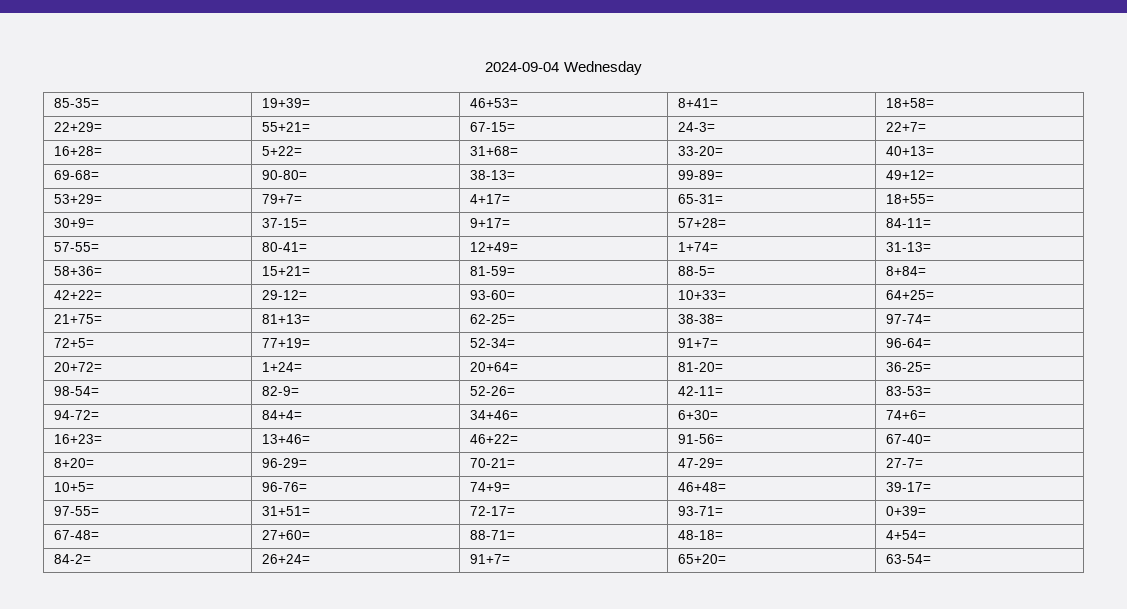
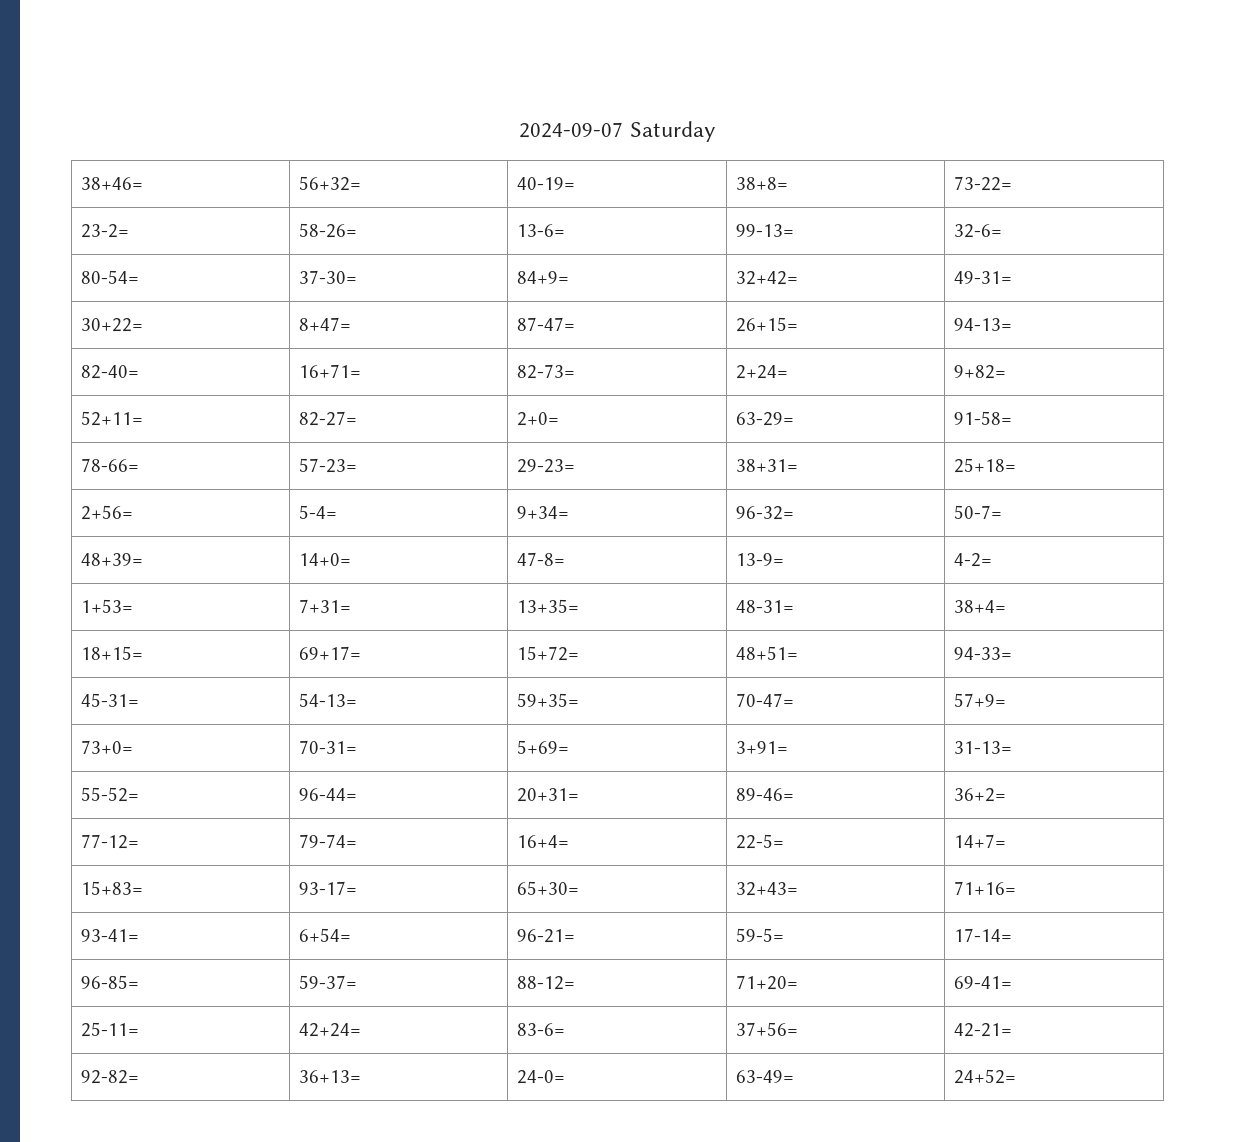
[485,61,642,75] [54,98,100,108] [262,98,311,108] [470,98,519,108] [678,98,719,108] [886,98,935,108] [54,122,103,132] [262,122,311,132] [470,122,516,132] [678,122,716,132] [886,122,927,132] [54,146,103,156] [262,146,303,156] [470,146,519,156] [678,146,724,156] [886,146,935,156] [54,170,100,180] [262,170,308,180] [470,170,516,180] [678,170,724,180] [886,170,935,180] [54,194,103,204] [262,194,303,204] [470,194,511,204] [678,194,724,204] [886,194,935,204] [54,218,95,228] [262,218,308,228] [470,218,511,228] [678,218,727,228] [886,218,932,228] [54,242,100,252] [262,242,308,252] [470,242,519,252] [678,242,719,252] [886,242,932,252] [54,266,103,276] [262,266,311,276] [470,266,516,276] [678,266,716,276] [886,266,927,276] [54,290,103,300] [262,290,308,300] [470,290,516,300] [678,290,727,300] [886,290,935,300] [54,314,103,324] [262,314,311,324] [470,314,516,324] [678,314,724,324] [886,314,932,324] [54,338,95,348] [262,338,311,348] [470,338,516,348] [678,338,719,348] [886,338,932,348] [54,362,103,372] [262,362,303,372] [470,362,519,372] [678,362,724,372] [886,362,932,372] [54,386,100,396] [262,386,300,396] [470,386,516,396] [678,386,724,396] [886,386,932,396] [54,410,100,420] [262,410,303,420] [470,410,519,420] [678,410,719,420] [886,410,927,420] [54,434,103,444] [262,434,311,444] [470,434,519,444] [678,434,724,444] [886,434,932,444] [54,458,95,468] [262,458,308,468] [470,458,516,468] [678,458,724,468] [886,458,924,468] [54,482,95,492] [262,482,308,492] [470,482,511,492] [678,482,727,492] [886,482,932,492] [54,506,100,516] [262,506,311,516] [470,506,516,516] [678,506,724,516] [886,506,927,516] [54,530,100,540] [262,530,311,540] [470,530,516,540] [678,530,724,540] [886,530,927,540] [54,554,92,564] [262,554,311,564] [470,554,511,564] [678,554,727,564] [886,554,932,564] 2024-09-04 Wednesday // 85-35= | 19+39= | 46+53= | 8+41= | 18+58= // 22+29= | 55+21= | 67-15= | 24-3= | 22+7= // 16+28= | 5+22= | 31+68= | 33-20= | 40+13= // 69-68= | 90-80= | 38-13= | 99-89= | 49+12= // 53+29= | 79+7= | 4+17= | 65-31= | 18+55= // 30+9= | 37-15= | 9+17= | 57+28= | 84-11= // 57-55= | 80-41= | 12+49= | 1+74= | 31-13= // 58+36= | 15+21= | 81-59= | 88-5= | 8+84= // 42+22= | 29-12= | 93-60= | 10+33= | 64+25= // 21+75= | 81+13= | 62-25= | 38-38= | 97-74= // 72+5= | 77+19= | 52-34= | 91+7= | 96-64= // 20+72= | 1+24= | 20+64= | 81-20= | 36-25= // 98-54= | 82-9= | 52-26= | 42-11= | 83-53= // 94-72= | 84+4= | 34+46= | 6+30= | 74+6= // 16+23= | 13+46= | 46+22= | 91-56= | 67-40= // 8+20= | 96-29= | 70-21= | 47-29= | 27-7= // 10+5= | 96-76= | 74+9= | 46+48= | 39-17= // 97-55= | 31+51= | 72-17= | 93-71= | 0+39= // 67-48= | 27+60= | 88-71= | 48-18= | 4+54= // 84-2= | 26+24= | 91+7= | 65+20= | 63-54= -> [519,121,716,142] [80,177,143,190] [298,176,361,191] [516,177,575,190] [735,177,788,190] [953,176,1012,191] [80,224,129,238] [298,223,357,238] [516,224,565,237] [735,224,794,237] [953,224,1002,238] [80,270,139,284] [298,270,357,284] [516,271,569,284] [735,271,798,285] [953,271,1012,284] [80,318,143,332] [298,317,351,331] [516,317,575,331] [735,317,798,332] [953,318,1012,331] [80,365,139,379] [298,364,361,378] [516,364,575,379] [735,365,788,379] [953,365,1006,379] [80,411,143,426] [298,411,357,426] [516,412,559,426] [735,412,794,426] [953,411,1012,425] [80,458,139,472] [298,458,357,473] [516,459,575,473] [735,459,798,472] [953,458,1016,473] [80,505,133,520] [298,505,337,519] [516,506,569,519] [735,506,794,520] [953,505,1002,519] [80,553,143,566] [298,553,351,566] [516,552,565,566] [735,553,784,566] [953,553,992,567] [80,599,133,613] [298,599,351,613] [516,599,579,613] [735,600,794,613] [953,600,1006,613] [80,646,143,660] [298,646,361,660] [516,646,579,661] [735,646,798,660] [953,647,1012,660] [80,693,139,707] [298,693,357,707] [516,693,579,707] [735,693,794,707] [953,693,1006,707] [80,740,133,754] [298,740,357,754] [516,740,569,754] [735,741,788,754] [953,741,1012,754] [80,787,139,802] [298,788,357,801] [516,788,579,802] [735,788,794,801] [953,788,1006,802] [80,834,139,849] [298,834,357,848] [516,835,569,848] [735,834,784,849] [953,834,1006,848] [80,881,143,895] [298,881,357,895] [516,881,579,895] [735,882,798,896] [953,881,1016,895] [80,929,139,942] [298,928,351,942] [516,929,575,943] [735,928,784,942] [953,928,1012,942] [80,975,139,989] [298,975,357,989] [516,976,575,990] [735,975,798,990] [953,976,1012,989] [80,1022,139,1037] [298,1023,361,1037] [516,1023,565,1036] [735,1022,798,1036] [953,1023,1012,1037] [80,1070,139,1084] [298,1070,361,1083] [516,1070,565,1084] [735,1070,794,1083] [953,1069,1016,1084] 2024-09-07 Saturday // 38+46= | 56+32= | 40-19= | 38+8= | 73-22= // 23-2= | 58-26= | 13-6= | 99-13= | 32-6= // 80-54= | 37-30= | 84+9= | 32+42= | 49-31= // 30+22= | 8+47= | 87-47= | 26+15= | 94-13= // 82-40= | 16+71= | 82-73= | 2+24= | 9+82= // 52+11= | 82-27= | 2+0= | 63-29= | 91-58= // 78-66= | 57-23= | 29-23= | 38+31= | 25+18= // 2+56= | 5-4= | 9+34= | 96-32= | 50-7= // 48+39= | 14+0= | 47-8= | 13-9= | 4-2= // 1+53= | 7+31= | 13+35= | 48-31= | 38+4= // 18+15= | 69+17= | 15+72= | 48+51= | 94-33= // 45-31= | 54-13= | 59+35= | 70-47= | 57+9= // 73+0= | 70-31= | 5+69= | 3+91= | 31-13= // 55-52= | 96-44= | 20+31= | 89-46= | 36+2= // 77-12= | 79-74= | 16+4= | 22-5= | 14+7= // 15+83= | 93-17= | 65+30= | 32+43= | 71+16= // 93-41= | 6+54= | 96-21= | 59-5= | 17-14= // 96-85= | 59-37= | 88-12= | 71+20= | 69-41= // 25-11= | 42+24= | 83-6= | 37+56= | 42-21= // 92-82= | 36+13= | 24-0= | 63-49= | 24+52=

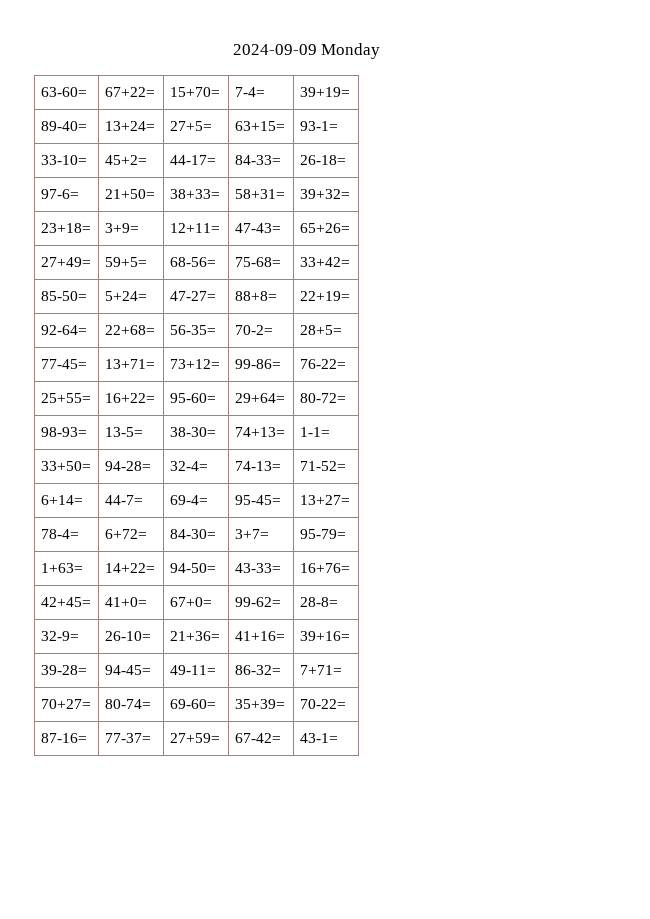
[519,121,716,142] [80,177,143,190] [298,176,361,191] [516,177,575,190] [735,177,788,190] [953,176,1012,191] [80,224,129,238] [298,223,357,238] [516,224,565,237] [735,224,794,237] [953,224,1002,238] [80,270,139,284] [298,270,357,284] [516,271,569,284] [735,271,798,285] [953,271,1012,284] [80,318,143,332] [298,317,351,331] [516,317,575,331] [735,317,798,332] [953,318,1012,331] [80,365,139,379] [298,364,361,378] [516,364,575,379] [735,365,788,379] [953,365,1006,379] [80,411,143,426] [298,411,357,426] [516,412,559,426] [735,412,794,426] [953,411,1012,425] [80,458,139,472] [298,458,357,473] [516,459,575,473] [735,459,798,472] [953,458,1016,473] [80,505,133,520] [298,505,337,519] [516,506,569,519] [735,506,794,520] [953,505,1002,519] [80,553,143,566] [298,553,351,566] [516,552,565,566] [735,553,784,566] [953,553,992,567] [80,599,133,613] [298,599,351,613] [516,599,579,613] [735,600,794,613] [953,600,1006,613] [80,646,143,660] [298,646,361,660] [516,646,579,661] [735,646,798,660] [953,647,1012,660] [80,693,139,707] [298,693,357,707] [516,693,579,707] [735,693,794,707] [953,693,1006,707] [80,740,133,754] [298,740,357,754] [516,740,569,754] [735,741,788,754] [953,741,1012,754] [80,787,139,802] [298,788,357,801] [516,788,579,802] [735,788,794,801] [953,788,1006,802] [80,834,139,849] [298,834,357,848] [516,835,569,848] [735,834,784,849] [953,834,1006,848] [80,881,143,895] [298,881,357,895] [516,881,579,895] [735,882,798,896] [953,881,1016,895] [80,929,139,942] [298,928,351,942] [516,929,575,943] [735,928,784,942] [953,928,1012,942] [80,975,139,989] [298,975,357,989] [516,976,575,990] [735,975,798,990] [953,976,1012,989] [80,1022,139,1037] [298,1023,361,1037] [516,1023,565,1036] [735,1022,798,1036] [953,1023,1012,1037] [80,1070,139,1084] [298,1070,361,1083] [516,1070,565,1084] [735,1070,794,1083] [953,1069,1016,1084] 2024-09-07 Saturday // 38+46= | 56+32= | 40-19= | 38+8= | 73-22= // 23-2= | 58-26= | 13-6= | 99-13= | 32-6= // 80-54= | 37-30= | 84+9= | 32+42= | 49-31= // 30+22= | 8+47= | 87-47= | 26+15= | 94-13= // 82-40= | 16+71= | 82-73= | 2+24= | 9+82= // 52+11= | 82-27= | 2+0= | 63-29= | 91-58= // 78-66= | 57-23= | 29-23= | 38+31= | 25+18= // 2+56= | 5-4= | 9+34= | 96-32= | 50-7= // 48+39= | 14+0= | 47-8= | 13-9= | 4-2= // 1+53= | 7+31= | 13+35= | 48-31= | 38+4= // 18+15= | 69+17= | 15+72= | 48+51= | 94-33= // 45-31= | 54-13= | 59+35= | 70-47= | 57+9= // 73+0= | 70-31= | 5+69= | 3+91= | 31-13= // 55-52= | 96-44= | 20+31= | 89-46= | 36+2= // 77-12= | 79-74= | 16+4= | 22-5= | 14+7= // 15+83= | 93-17= | 65+30= | 32+43= | 71+16= // 93-41= | 6+54= | 96-21= | 59-5= | 17-14= // 96-85= | 59-37= | 88-12= | 71+20= | 69-41= // 25-11= | 42+24= | 83-6= | 37+56= | 42-21= // 92-82= | 36+13= | 24-0= | 63-49= | 24+52= -> [232,43,381,59] [40,87,87,97] [104,87,155,97] [169,87,220,97] [234,87,265,97] [299,87,350,97] [40,121,87,131] [104,121,155,131] [169,121,212,131] [234,121,285,131] [299,121,338,131] [40,155,87,165] [104,155,147,165] [169,155,216,165] [234,155,281,165] [299,155,346,165] [40,189,79,199] [104,189,155,199] [169,189,220,199] [234,189,285,199] [299,189,350,199] [40,223,91,233] [104,223,139,233] [169,223,220,233] [234,223,281,233] [299,223,350,233] [40,257,91,267] [104,257,147,267] [169,257,216,267] [234,257,281,267] [299,257,350,267] [40,291,87,301] [104,291,147,301] [169,291,216,301] [234,291,277,301] [299,291,350,301] [40,325,87,335] [104,325,155,335] [169,325,216,335] [234,325,273,335] [299,325,342,335] [40,359,87,369] [104,359,155,369] [169,359,220,369] [234,359,281,369] [299,359,346,369] [40,393,91,403] [104,393,155,403] [169,393,216,403] [234,393,285,403] [299,393,346,403] [40,427,87,437] [104,427,143,437] [169,427,216,437] [234,427,285,437] [299,427,330,437] [40,461,91,471] [104,461,151,471] [169,461,208,471] [234,461,281,471] [299,461,346,471] [40,495,83,505] [104,495,143,505] [169,495,208,505] [234,495,281,505] [299,495,350,505] [40,529,79,539] [104,529,147,539] [169,529,216,539] [234,529,269,539] [299,529,346,539] [40,563,83,573] [104,563,155,573] [169,563,216,573] [234,563,281,573] [299,563,350,573] [40,597,91,607] [104,597,147,607] [169,597,212,607] [234,597,281,607] [299,597,338,607] [40,631,79,641] [104,631,151,641] [169,631,220,641] [234,631,285,641] [299,631,350,641] [40,665,87,675] [104,665,151,675] [169,665,216,675] [234,665,281,675] [299,665,342,675] [40,699,91,709] [104,699,151,709] [169,699,216,709] [234,699,285,709] [299,699,346,709] [40,733,87,743] [104,733,151,743] [169,733,220,743] [234,733,281,743] [299,733,338,743] 2024-09-09 Monday // 63-60= | 67+22= | 15+70= | 7-4= | 39+19= // 89-40= | 13+24= | 27+5= | 63+15= | 93-1= // 33-10= | 45+2= | 44-17= | 84-33= | 26-18= // 97-6= | 21+50= | 38+33= | 58+31= | 39+32= // 23+18= | 3+9= | 12+11= | 47-43= | 65+26= // 27+49= | 59+5= | 68-56= | 75-68= | 33+42= // 85-50= | 5+24= | 47-27= | 88+8= | 22+19= // 92-64= | 22+68= | 56-35= | 70-2= | 28+5= // 77-45= | 13+71= | 73+12= | 99-86= | 76-22= // 25+55= | 16+22= | 95-60= | 29+64= | 80-72= // 98-93= | 13-5= | 38-30= | 74+13= | 1-1= // 33+50= | 94-28= | 32-4= | 74-13= | 71-52= // 6+14= | 44-7= | 69-4= | 95-45= | 13+27= // 78-4= | 6+72= | 84-30= | 3+7= | 95-79= // 1+63= | 14+22= | 94-50= | 43-33= | 16+76= // 42+45= | 41+0= | 67+0= | 99-62= | 28-8= // 32-9= | 26-10= | 21+36= | 41+16= | 39+16= // 39-28= | 94-45= | 49-11= | 86-32= | 7+71= // 70+27= | 80-74= | 69-60= | 35+39= | 70-22= // 87-16= | 77-37= | 27+59= | 67-42= | 43-1=

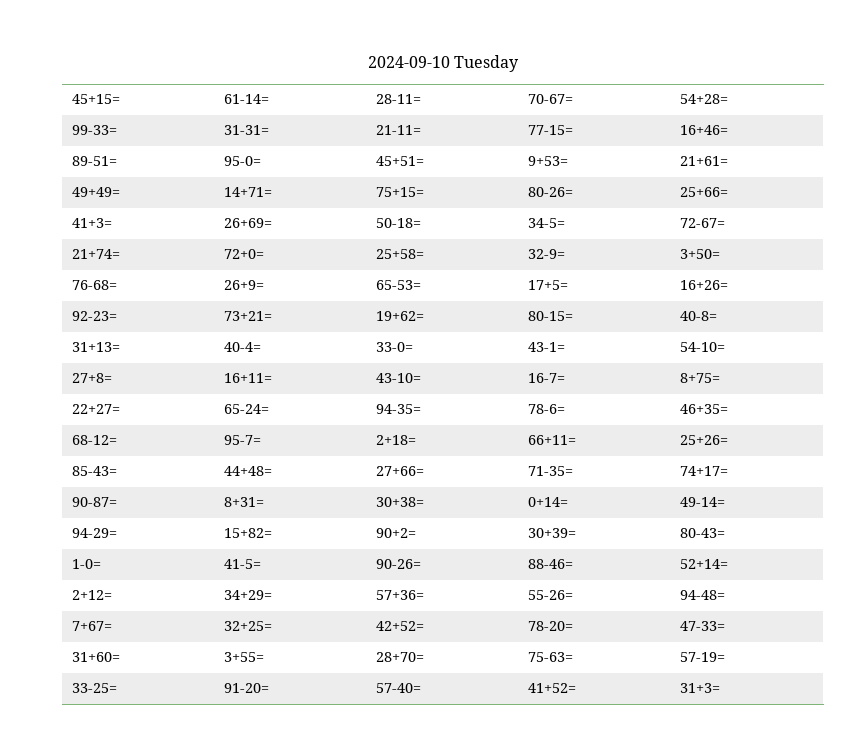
[232,43,381,59] [40,87,87,97] [104,87,155,97] [169,87,220,97] [234,87,265,97] [299,87,350,97] [40,121,87,131] [104,121,155,131] [169,121,212,131] [234,121,285,131] [299,121,338,131] [40,155,87,165] [104,155,147,165] [169,155,216,165] [234,155,281,165] [299,155,346,165] [40,189,79,199] [104,189,155,199] [169,189,220,199] [234,189,285,199] [299,189,350,199] [40,223,91,233] [104,223,139,233] [169,223,220,233] [234,223,281,233] [299,223,350,233] [40,257,91,267] [104,257,147,267] [169,257,216,267] [234,257,281,267] [299,257,350,267] [40,291,87,301] [104,291,147,301] [169,291,216,301] [234,291,277,301] [299,291,350,301] [40,325,87,335] [104,325,155,335] [169,325,216,335] [234,325,273,335] [299,325,342,335] [40,359,87,369] [104,359,155,369] [169,359,220,369] [234,359,281,369] [299,359,346,369] [40,393,91,403] [104,393,155,403] [169,393,216,403] [234,393,285,403] [299,393,346,403] [40,427,87,437] [104,427,143,437] [169,427,216,437] [234,427,285,437] [299,427,330,437] [40,461,91,471] [104,461,151,471] [169,461,208,471] [234,461,281,471] [299,461,346,471] [40,495,83,505] [104,495,143,505] [169,495,208,505] [234,495,281,505] [299,495,350,505] [40,529,79,539] [104,529,147,539] [169,529,216,539] [234,529,269,539] [299,529,346,539] [40,563,83,573] [104,563,155,573] [169,563,216,573] [234,563,281,573] [299,563,350,573] [40,597,91,607] [104,597,147,607] [169,597,212,607] [234,597,281,607] [299,597,338,607] [40,631,79,641] [104,631,151,641] [169,631,220,641] [234,631,285,641] [299,631,350,641] [40,665,87,675] [104,665,151,675] [169,665,216,675] [234,665,281,675] [299,665,342,675] [40,699,91,709] [104,699,151,709] [169,699,216,709] [234,699,285,709] [299,699,346,709] [40,733,87,743] [104,733,151,743] [169,733,220,743] [234,733,281,743] [299,733,338,743] 2024-09-09 Monday // 63-60= | 67+22= | 15+70= | 7-4= | 39+19= // 89-40= | 13+24= | 27+5= | 63+15= | 93-1= // 33-10= | 45+2= | 44-17= | 84-33= | 26-18= // 97-6= | 21+50= | 38+33= | 58+31= | 39+32= // 23+18= | 3+9= | 12+11= | 47-43= | 65+26= // 27+49= | 59+5= | 68-56= | 75-68= | 33+42= // 85-50= | 5+24= | 47-27= | 88+8= | 22+19= // 92-64= | 22+68= | 56-35= | 70-2= | 28+5= // 77-45= | 13+71= | 73+12= | 99-86= | 76-22= // 25+55= | 16+22= | 95-60= | 29+64= | 80-72= // 98-93= | 13-5= | 38-30= | 74+13= | 1-1= // 33+50= | 94-28= | 32-4= | 74-13= | 71-52= // 6+14= | 44-7= | 69-4= | 95-45= | 13+27= // 78-4= | 6+72= | 84-30= | 3+7= | 95-79= // 1+63= | 14+22= | 94-50= | 43-33= | 16+76= // 42+45= | 41+0= | 67+0= | 99-62= | 28-8= // 32-9= | 26-10= | 21+36= | 41+16= | 39+16= // 39-28= | 94-45= | 49-11= | 86-32= | 7+71= // 70+27= | 80-74= | 69-60= | 35+39= | 70-22= // 87-16= | 77-37= | 27+59= | 67-42= | 43-1= -> [367,55,520,72] [71,94,120,104] [223,94,269,104] [375,94,421,104] [527,94,573,104] [679,94,728,104] [71,125,117,135] [223,125,269,135] [375,125,421,135] [527,125,573,135] [679,125,728,135] [71,156,117,166] [223,156,261,166] [375,156,424,166] [527,156,568,166] [679,156,728,166] [71,187,120,197] [223,187,272,197] [375,187,424,197] [527,187,573,197] [679,187,728,197] [71,218,112,228] [223,218,272,228] [375,218,421,228] [527,218,565,228] [679,218,725,228] [71,249,120,259] [223,249,264,259] [375,249,424,259] [527,249,565,259] [679,249,720,259] [71,280,117,290] [223,280,264,290] [375,280,421,290] [527,280,568,290] [679,280,728,290] [71,311,117,321] [223,311,272,321] [375,311,424,321] [527,311,573,321] [679,311,717,321] [71,342,120,352] [223,342,261,352] [375,342,413,352] [527,342,565,352] [679,342,725,352] [71,373,112,383] [223,373,272,383] [375,373,421,383] [527,373,565,383] [679,373,720,383] [71,404,120,414] [223,404,269,414] [375,404,421,414] [527,404,565,414] [679,404,728,414] [71,435,117,445] [223,435,261,445] [375,435,416,445] [527,435,576,445] [679,435,728,445] [71,466,117,476] [223,466,272,476] [375,466,424,476] [527,466,573,476] [679,466,728,476] [71,497,117,507] [223,497,264,507] [375,497,424,507] [527,497,568,507] [679,497,725,507] [71,528,117,538] [223,528,272,538] [375,528,416,538] [527,528,576,538] [679,528,725,538] [71,559,101,569] [223,559,261,569] [375,559,421,569] [527,559,573,569] [679,559,728,569] [71,590,112,600] [223,590,272,600] [375,590,424,600] [527,590,573,600] [679,590,725,600] [71,621,112,631] [223,621,272,631] [375,621,424,631] [527,621,573,631] [679,621,725,631] [71,652,120,662] [223,652,264,662] [375,652,424,662] [527,652,573,662] [679,652,725,662] [71,683,117,693] [223,683,269,693] [375,683,421,693] [527,683,576,693] [679,683,720,693] 2024-09-10 Tuesday // 45+15= | 61-14= | 28-11= | 70-67= | 54+28= // 99-33= | 31-31= | 21-11= | 77-15= | 16+46= // 89-51= | 95-0= | 45+51= | 9+53= | 21+61= // 49+49= | 14+71= | 75+15= | 80-26= | 25+66= // 41+3= | 26+69= | 50-18= | 34-5= | 72-67= // 21+74= | 72+0= | 25+58= | 32-9= | 3+50= // 76-68= | 26+9= | 65-53= | 17+5= | 16+26= // 92-23= | 73+21= | 19+62= | 80-15= | 40-8= // 31+13= | 40-4= | 33-0= | 43-1= | 54-10= // 27+8= | 16+11= | 43-10= | 16-7= | 8+75= // 22+27= | 65-24= | 94-35= | 78-6= | 46+35= // 68-12= | 95-7= | 2+18= | 66+11= | 25+26= // 85-43= | 44+48= | 27+66= | 71-35= | 74+17= // 90-87= | 8+31= | 30+38= | 0+14= | 49-14= // 94-29= | 15+82= | 90+2= | 30+39= | 80-43= // 1-0= | 41-5= | 90-26= | 88-46= | 52+14= // 2+12= | 34+29= | 57+36= | 55-26= | 94-48= // 7+67= | 32+25= | 42+52= | 78-20= | 47-33= // 31+60= | 3+55= | 28+70= | 75-63= | 57-19= // 33-25= | 91-20= | 57-40= | 41+52= | 31+3=

